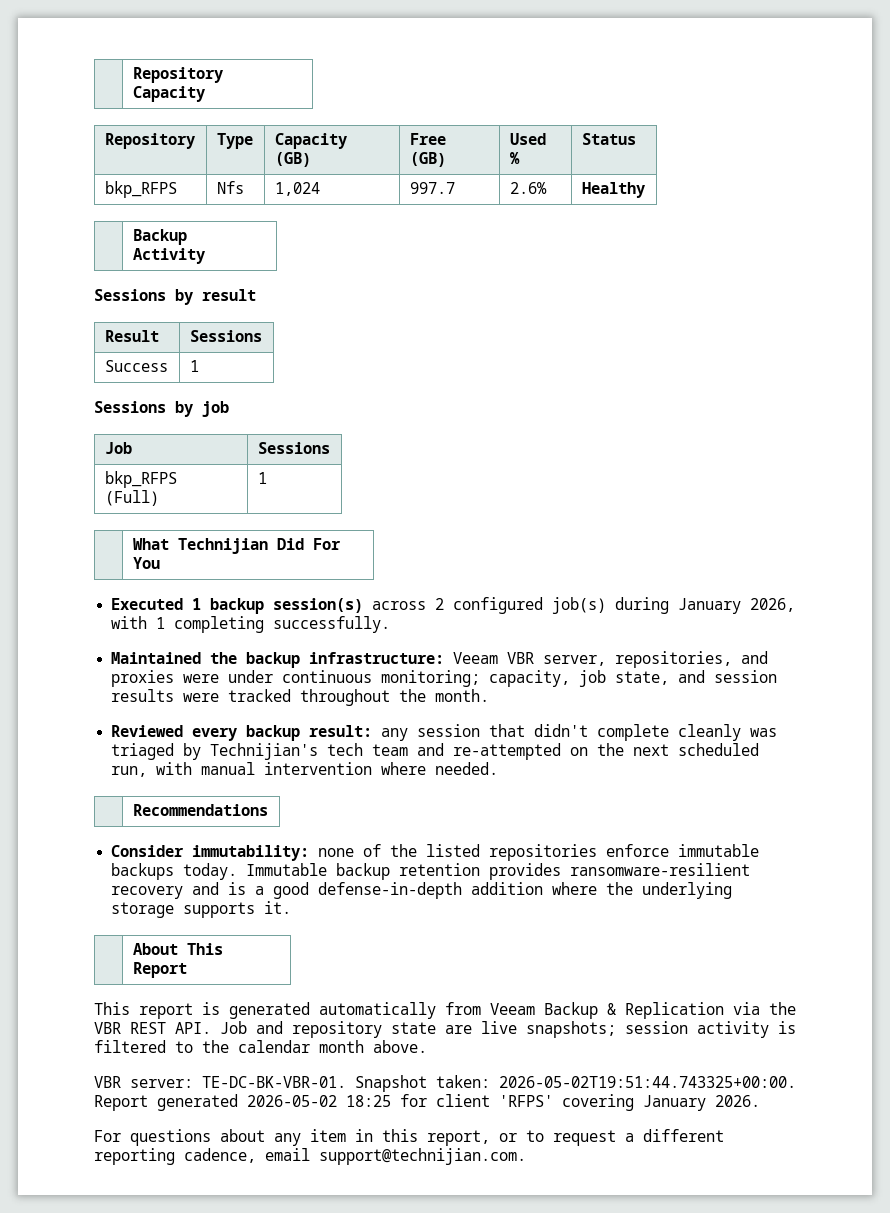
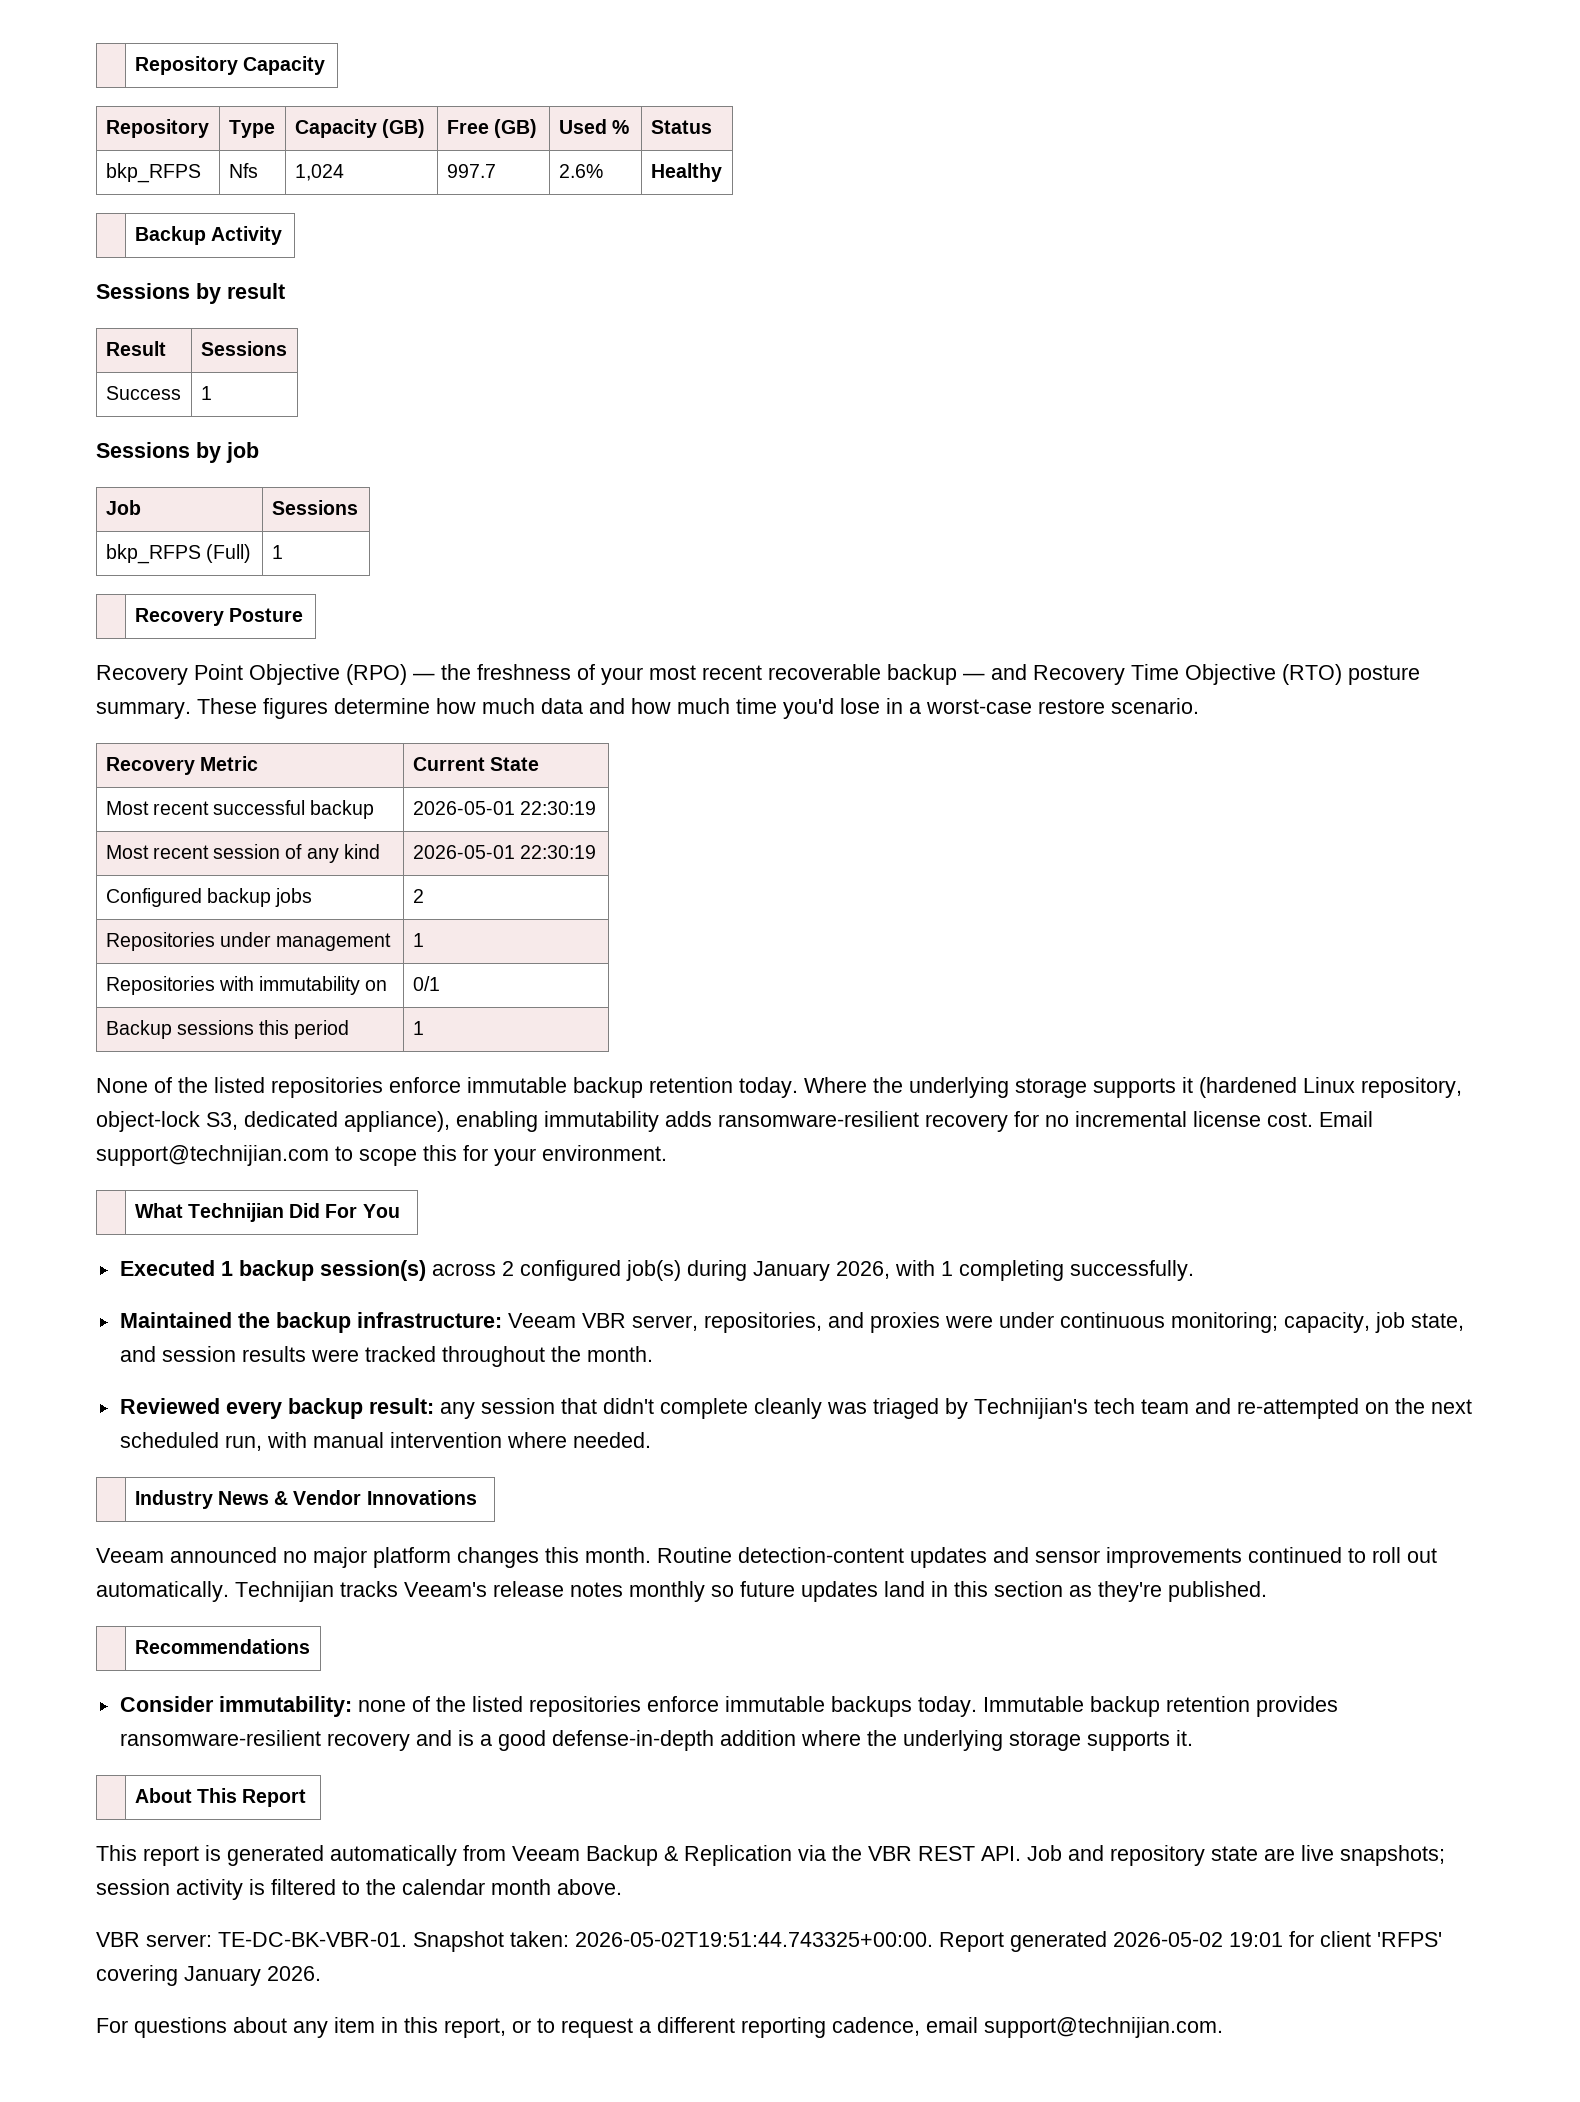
(267, 478) none -> [134,608,303,626] [96,664,1420,685] [96,698,1199,719] [105,756,258,775] [412,757,539,771] [105,800,375,819] [412,801,596,815] [105,844,380,863] [412,845,596,859] [105,888,313,907] [412,889,424,903] [105,932,392,951] [412,933,424,947] [105,976,388,995] [412,976,440,991] [105,1020,350,1039] [412,1021,424,1035] [96,1077,1462,1098] [96,1111,1373,1132] [96,1145,667,1166] // | Recovery Posture // Recovery Point Objective (RPO) — the freshness of your most recent recoverable backup — and Recovery Time Objective (RTO) posture summary. These figures determine how much data and how much time you'd lose in a worst-case restore scenario. // Recovery Metric | Current State // Most recent successful backup | 2026-05-01 22:30:19 // Most recent session of any kind | 2026-05-01 22:30:19 // Configured backup jobs | 2 // Repositories under management | 1 // Repositories with immutability on | 0/1 // Backup sessions this period | 1 // None of the listed repositories enforce immutable backup retention today. Where the underlying storage supports it (hardened Linux repository, object-lock S3, dedicated appliance), enabling immutability adds ransomware-resilient recovery for no incremental license cost. Email support@technijian.com to scope this for your environment.
(499, 768) none -> [134,1490,477,1509] [96,1547,1437,1568] [96,1581,1267,1602] // | Industry News & Vendor Innovations // Veeam announced no major platform changes this month. Routine detection-content updates and sensor improvements continued to roll out automatically. Technijian tracks Veeam's release notes monthly so future updates land in this section as they're published.
[346,1095,391,1107] 18:25 -> [1229,1932,1283,1947] 19:01

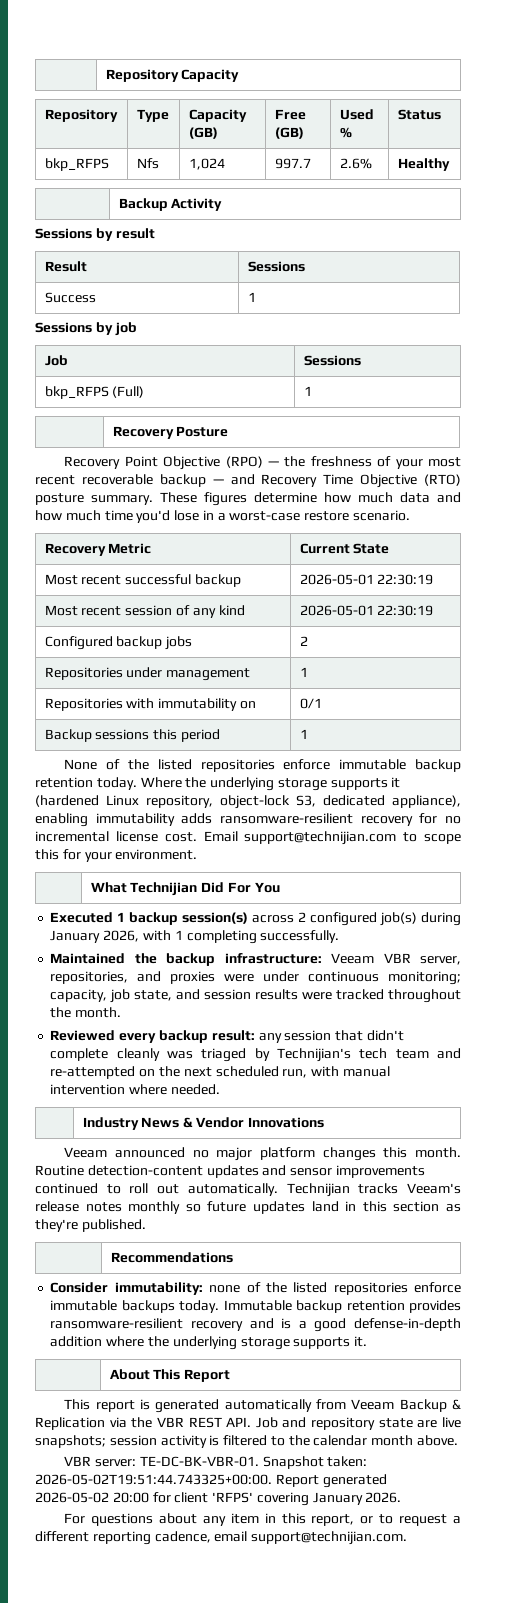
[1229,1932,1283,1947] 19:01 -> [112,1492,149,1503] 20:00

